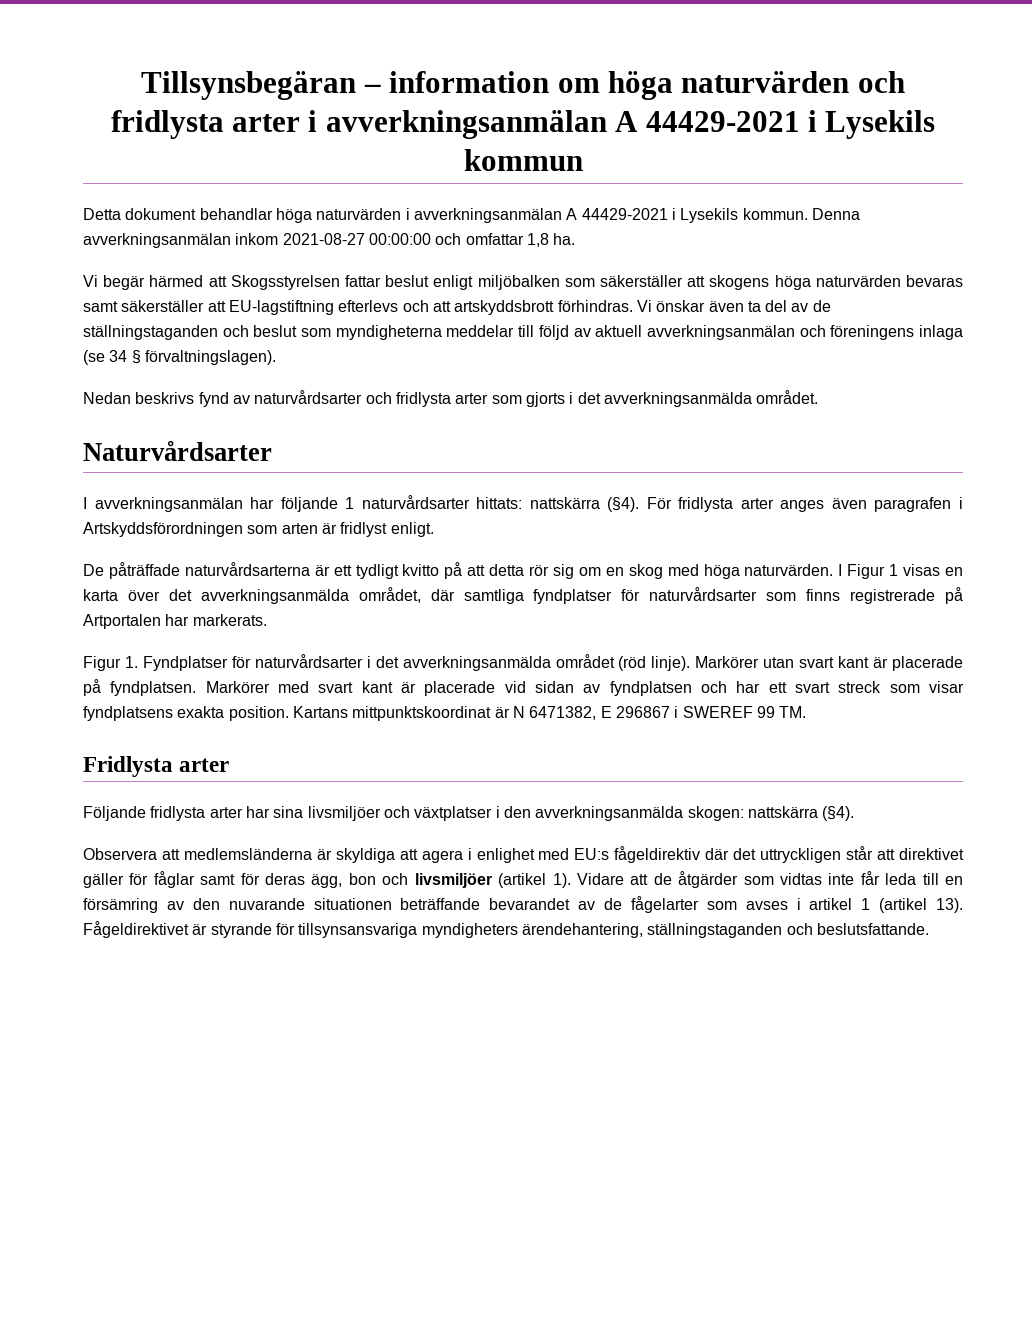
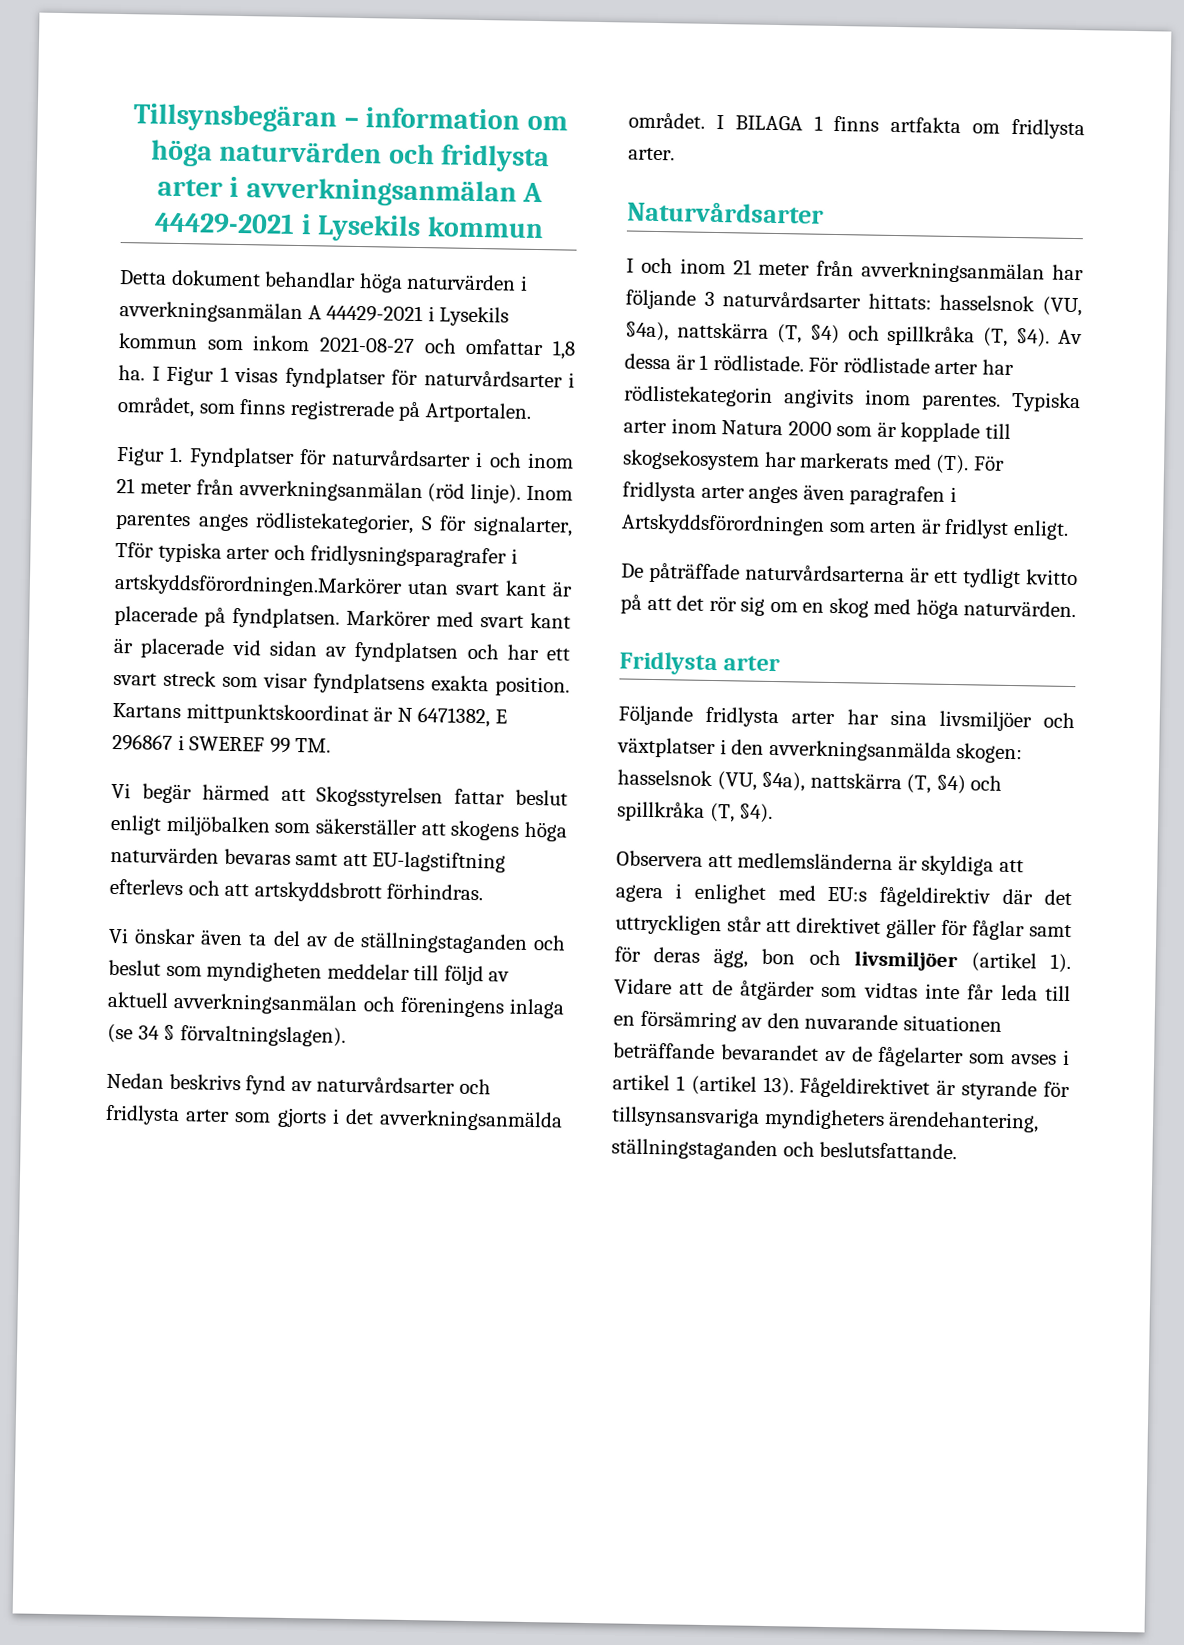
[742,208,860,220] [83,233,231,248] kommun. Denna avverkningsanmälan -> [118,333,244,351] kommun som
[368,233,431,245] 00:00:00 -> (415, 344) none
[83,275,964,290] [83,300,831,315] [83,325,964,340] [83,350,276,365] [83,390,819,407] [83,440,272,461] [83,495,963,512] [83,522,434,537] [83,562,963,579] [83,587,524,604] // Vi begär härmed att Skogsstyrelsen fattar beslut enligt miljöbalken som säkerställer att skogens höga naturvärden bevaras samt säkerställer att EU-lagstiftning efterlevs och att artskyddsbrott förhindras. Vi önskar även ta del av de ställningstaganden och beslut som myndigheterna meddelar till följd av aktuell avverkningsanmälan och föreningens inlaga (se 34 § förvaltningslagen). // Nedan beskrivs fynd av naturvårdsarter och fridlysta arter som gjorts i det avverkningsanmälda området. // Naturvårdsarter // I avverkningsanmälan har följande 1 naturvårdsarter hittats: nattskärra (§4). För fridlysta arter anges även paragrafen i Artskyddsförordningen som arten är fridlyst enligt. // De påträffade naturvårdsarterna är ett tydligt kvitto på att detta rör sig om en skog med höga naturvärden. I Figur 1 visas en karta över det avverkningsanmälda området, där samtliga -> [151,365,278,386] I Figur 1 visas
(758, 594) none -> [568,372,575,388] [117,396,195,418] i området,
[83,614,267,629] Artportalen har markerats. -> [424,402,532,423] Artportalen.
[375,654,760,671] det avverkningsanmälda området (röd linje). Markörer -> [488,452,574,469] [116,477,573,504] [115,512,573,537] [115,541,518,568] [114,573,403,598] och inom 21 meter från avverkningsanmälan (röd linje). Inom parentes anges rödlistekategorier, S för signalarter, Tför typiska arter och fridlysningsparagrafer i artskyddsförordningen.Markörer
(807, 712) none -> [111,782,568,808] [110,814,567,842] [110,846,507,873] [109,878,484,903] [108,927,566,954] [108,959,510,986] [107,991,565,1019] [107,1023,346,1047] [106,1072,491,1095] [105,1104,563,1132] [628,112,1085,140] [628,147,675,161] [627,200,824,224] [626,257,1084,284] [625,289,1082,317] [625,321,1082,348] [624,353,1014,376] [624,385,1081,413] [623,418,1011,443] [622,449,1005,475] [622,481,957,506] [621,513,1069,540] [621,562,1078,589] [620,594,1077,620] // Vi begär härmed att Skogsstyrelsen fattar beslut enligt miljöbalken som säkerställer att skogens höga naturvärden bevaras samt att EU-lagstiftning efterlevs och att artskyddsbrott förhindras. // Vi önskar även ta del av de ställningstaganden och beslut som myndigheten meddelar till följd av aktuell avverkningsanmälan och föreningens inlaga (se 34 § förvaltningslagen). // Nedan beskrivs fynd av naturvårdsarter och fridlysta arter som gjorts i det avverkningsanmälda området. I BILAGA 1 finns artfakta om fridlysta arter. // Naturvårdsarter // I och inom 21 meter från avverkningsanmälan har följande 3 naturvårdsarter hittats: hasselsnok (VU, §4a), nattskärra (T, §4) och spillkråka (T, §4). Av dessa är 1 rödlistade. För rödlistade arter har rödlistekategorin angivits inom parentes. Typiska arter inom Natura 2000 som är kopplade till skogsekosystem har markerats med (T). För fridlysta arter anges även paragrafen i Artskyddsförordningen som arten är fridlyst enligt. // De påträffade naturvårdsarterna är ett tydligt kvitto på att det rör sig om en skog med höga naturvärden.
[747,806,855,821] nattskärra (§4). -> [617,769,1003,795] [617,801,774,824] hasselsnok (VU, §4a), nattskärra (T, §4) och spillkråka (T, §4).

